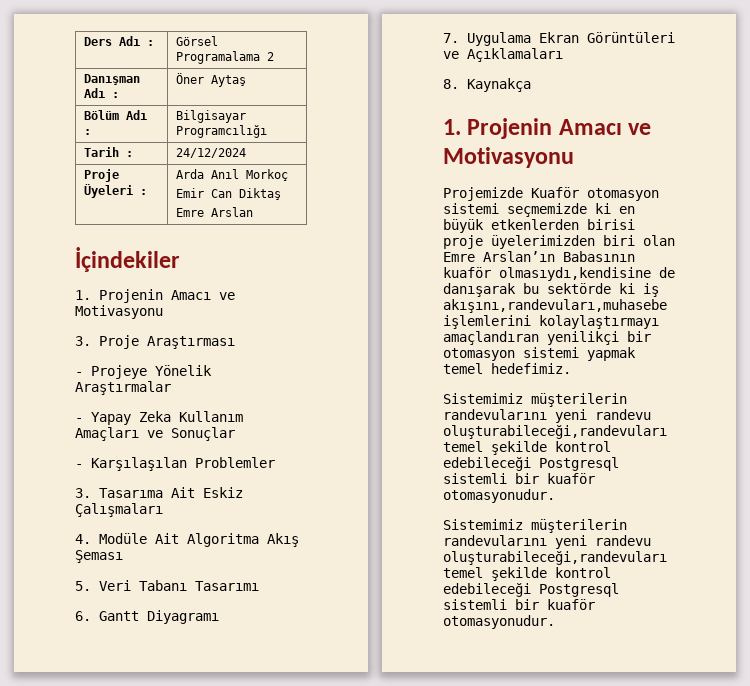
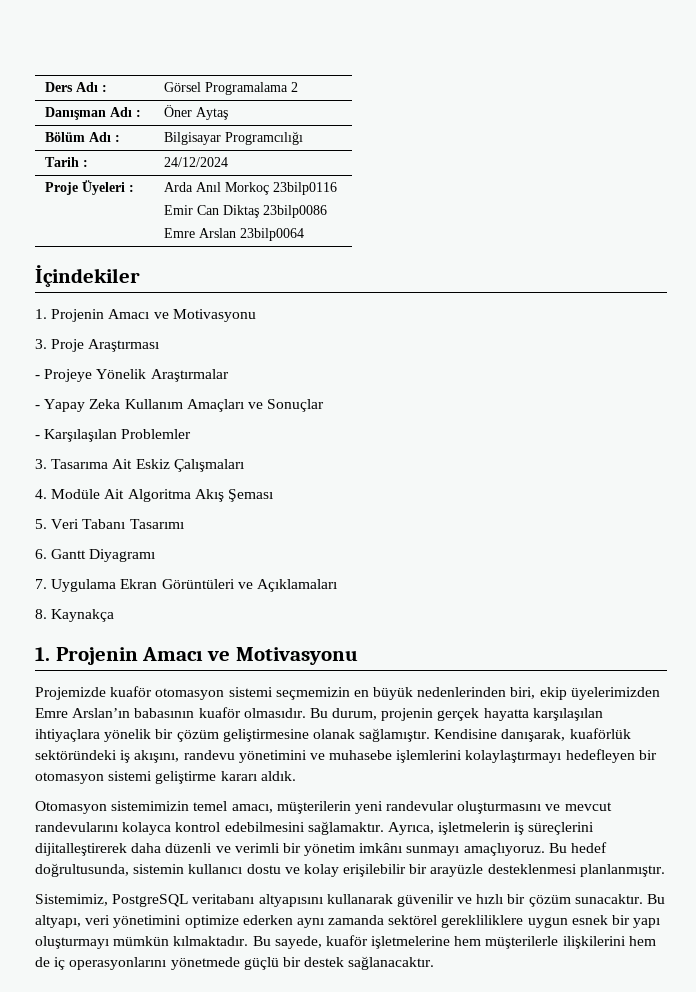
(289, 175) none -> [273,182,338,195] 23bilp0116
(282, 194) none -> [263,205,328,218] 23bilp0086
(254, 212) none -> [240,228,305,241] 23bilp0064
[531,187,659,201] [443,203,635,217] [443,219,635,233] [443,235,675,249] [443,251,635,262] [443,267,675,281] [443,283,659,297] [443,299,667,313] [443,315,659,329] [443,331,651,345] [443,347,636,361] [443,363,571,374] [443,393,627,407] [443,409,651,423] [443,425,667,439] [443,441,611,455] [443,457,619,471] [443,473,595,484] [443,489,555,503] [443,519,627,533] [443,535,651,549] [443,551,667,565] [443,567,611,581] [443,583,619,597] [443,599,595,610] [443,615,555,629] Kuaför otomasyon sistemi seçmemizde ki en büyük etkenlerden birisi proje üyelerimizden biri olan Emre Arslan’ın Babasının kuaför olmasıydı,kendisine de danışarak bu sektörde ki iş akışını,randevuları,muhasebe işlemlerini kolaylaştırmayı amaçlandıran yenilikçi bir otomasyon sistemi yapmak temel hedefimiz. // Sistemimiz müşterilerin randevularını yeni randevu oluşturabileceği,randevuları temel şekilde kontrol edebileceği Postgresql sistemli bir kuaför otomasyonudur. // Sistemimiz müşterilerin randevularını yeni randevu oluşturabileceği,randevuları temel şekilde kontrol edebileceği Postgresql sistemli bir kuaför otomasyonudur. -> [110,686,660,700] [35,707,603,721] [35,728,631,742] [35,749,657,763] [35,771,296,784] [35,801,612,814] [35,821,595,835] [35,842,608,856] [35,863,665,877] [35,894,666,907] [35,915,662,928] [35,935,656,949] [35,956,435,970] kuaför otomasyon sistemi seçmemizin en büyük nedenlerinden biri, ekip üyelerimizden Emre Arslan’ın babasının kuaför olmasıdır. Bu durum, projenin gerçek hayatta karşılaşılan ihtiyaçlara yönelik bir çözüm geliştirmesine olanak sağlamıştır. Kendisine danışarak, kuaförlük sektöründeki iş akışını, randevu yönetimini ve muhasebe işlemlerini kolaylaştırmayı hedefleyen bir otomasyon sistemi geliştirme kararı aldık. // Otomasyon sistemimizin temel amacı, müşterilerin yeni randevular oluşturmasını ve mevcut randevularını kolayca kontrol edebilmesini sağlamaktır. Ayrıca, işletmelerin iş süreçlerini dijitalleştirerek daha düzenli ve verimli bir yönetim imkânı sunmayı amaçlıyoruz. Bu hedef doğrultusunda, sistemin kullanıcı dostu ve kolay erişilebilir bir arayüzle desteklenmesi planlanmıştır. // Sistemimiz, PostgreSQL veritabanı altyapısını kullanarak güvenilir ve hızlı bir çözüm sunacaktır. Bu altyapı, veri yönetimini optimize ederken aynı zamanda sektörel gerekliliklere uygun esnek bir yapı oluşturmayı mümkün kılmaktadır. Bu sayede, kuaför işletmelerine hem müşterilerle ilişkilerini hem de iç operasyonlarını yönetmede güçlü bir destek sağlanacaktır.

